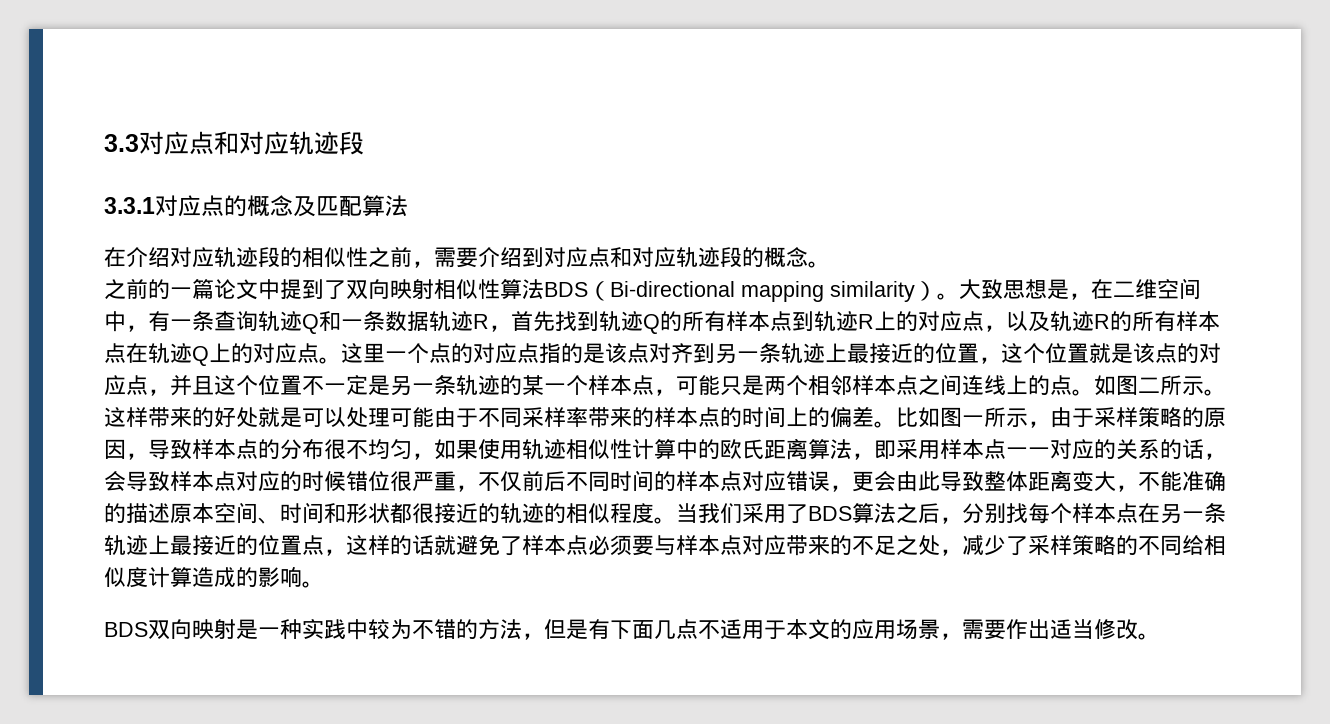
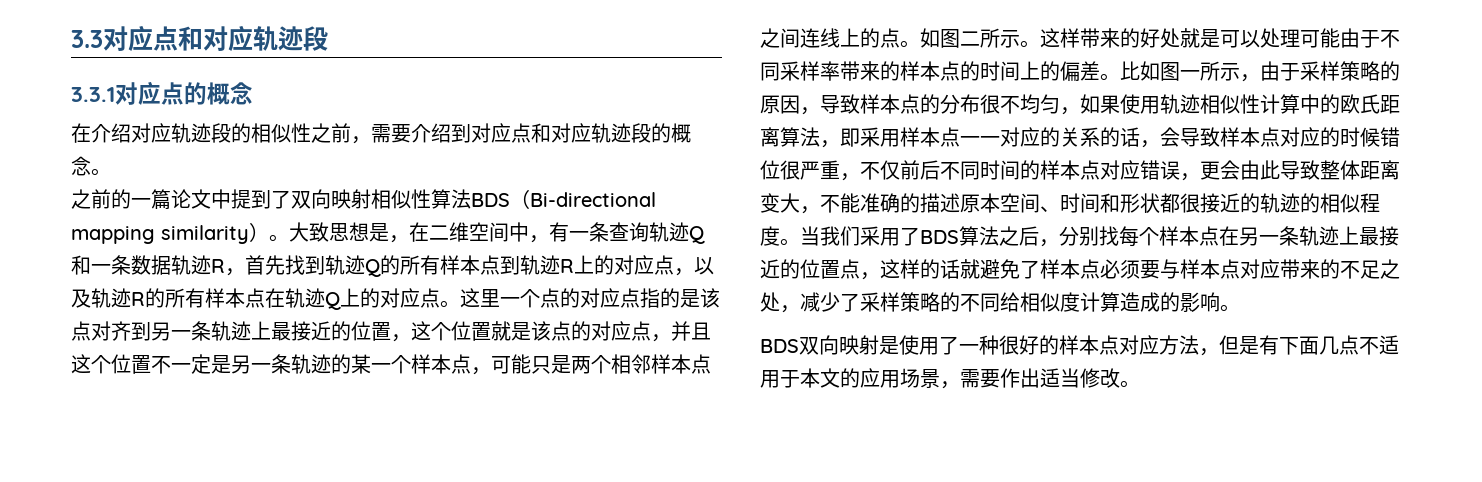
[293,195,408,217] 及匹配算法 -> (253, 93) none
[258,619,478,640] 一种实践中较为不错的 -> [899,335,1159,355] 使用了一种很好的样本点对应

